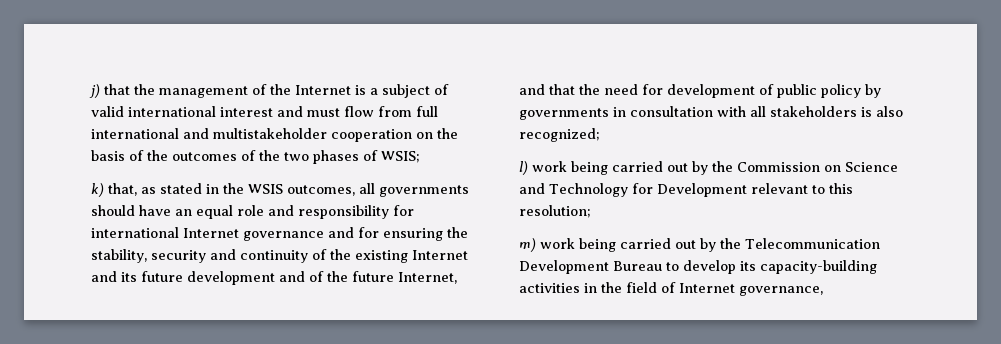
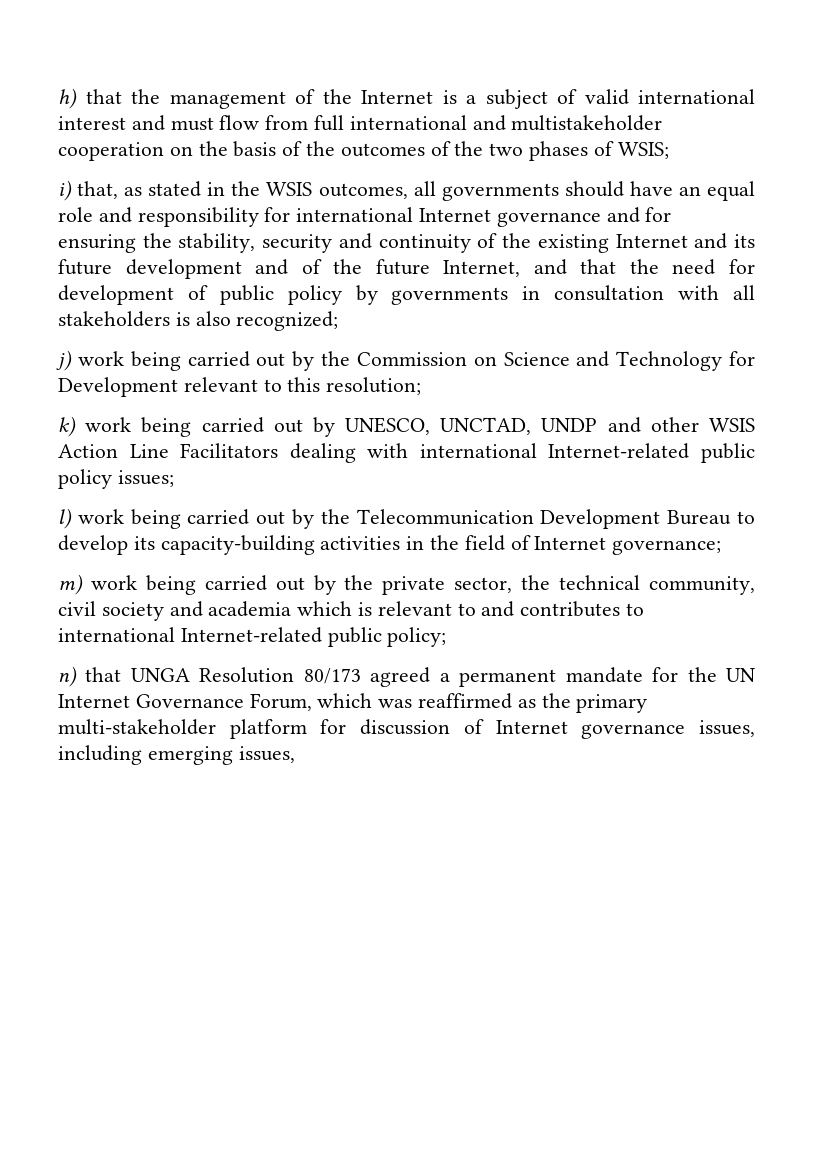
[89,84,100,98] j) -> [58,88,77,109] h)
[91,183,104,197] k) -> [58,180,72,201] i)
[519,161,528,175] l) -> [56,350,72,371] j)
[519,238,536,252] m) -> [58,416,755,437] [58,443,755,463] [58,469,174,489] [58,508,72,529] k) work being carried out by UNESCO, UNCTAD, UNDP and other WSIS Action Line Facilitators dealing with international Internet-related public policy issues; // l)
[739,286,823,296] governance, -> [612,540,722,555] [58,574,756,595] [58,601,645,621] [58,627,447,647] [58,666,755,687] [58,693,648,713] [58,719,755,739] [58,745,295,765] governance; // m) work being carried out by the private sector, the technical community, civil society and academia which is relevant to and contributes to international Internet-related public policy; // n) that UNGA Resolution 80/173 agreed a permanent mandate for the UN Internet Governance Forum, which was reaffirmed as the primary multi-stakeholder platform for discussion of Internet governance issues, including emerging issues,

